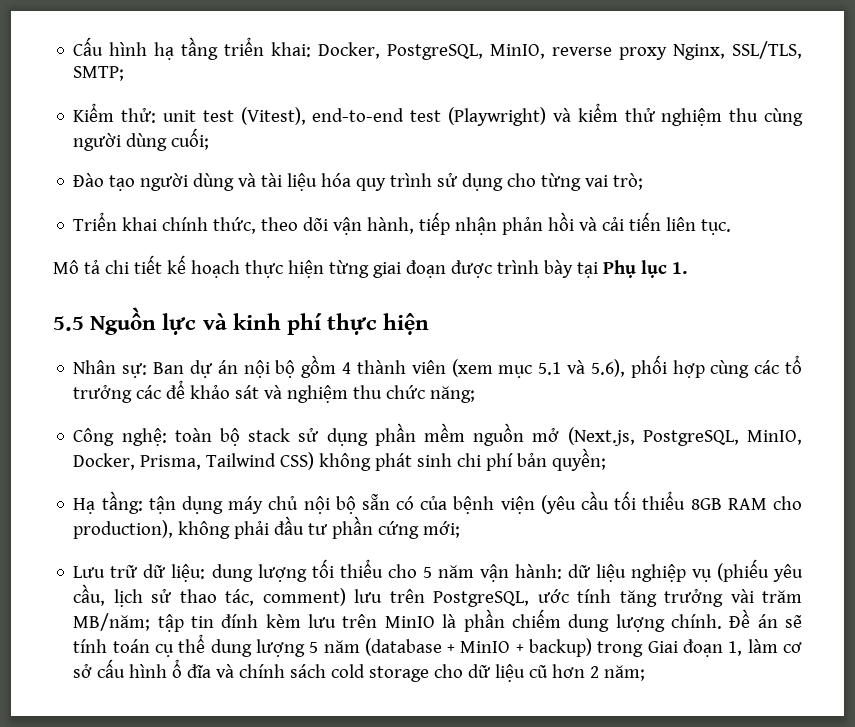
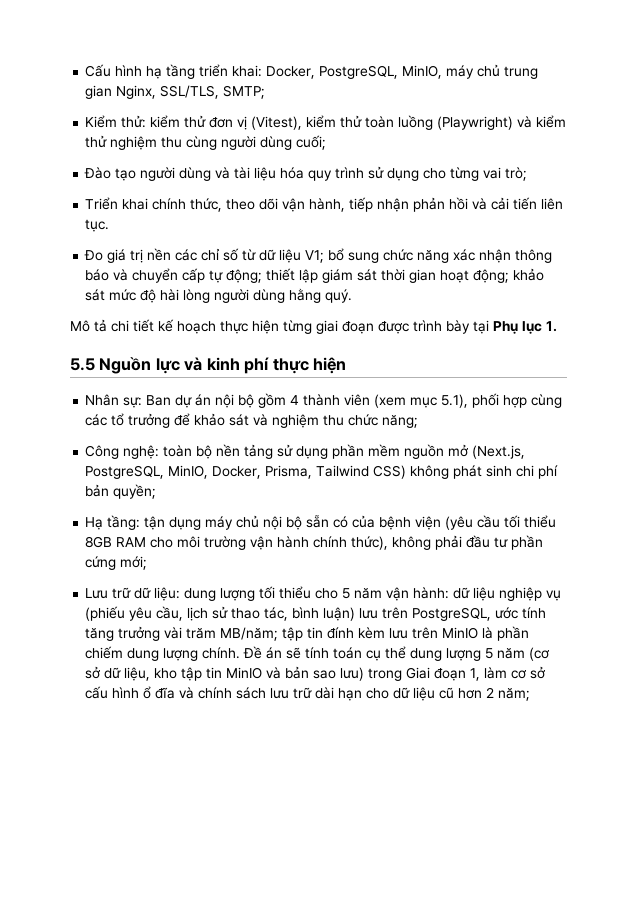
[552,47,668,60] reverse proxy -> [446,64,539,79] [85,85,113,99] máy chủ trung gian
[162,107,442,125] unit test (Vitest), end-to-end test -> [150,115,434,130] kiểm thử đơn vị (Vitest), kiểm thử toàn luồng
(732, 227) none -> [84,248,553,263] [85,268,545,283] [85,288,353,303] // Đo giá trị nền các chỉ số từ dữ liệu V1; bổ sung chức năng xác nhận thông báo và chuyển cấp tự động; thiết lập giám sát thời gian hoạt động; khảo sát mức độ hài lòng người dùng hằng quý.
[538,359,625,377] 5.1 và 5.6), -> [441,394,469,408] 5.1),
[136,385,162,399] các -> (171, 420) none
[248,428,291,442] stack -> [216,444,274,459] nền tảng
[73,520,174,539] production), -> [177,536,389,550] môi trường vận hành chính thức),
[262,588,346,606] comment) -> [292,607,356,621] bình luận)
[364,638,593,657] (database + MinIO + backup) -> [529,647,551,661] [85,666,365,681] (cơ sở dữ liệu, kho tập tin MinIO và bản sao lưu)
[331,664,430,682] cold storage -> [270,687,363,701] lưu trữ dài hạn

